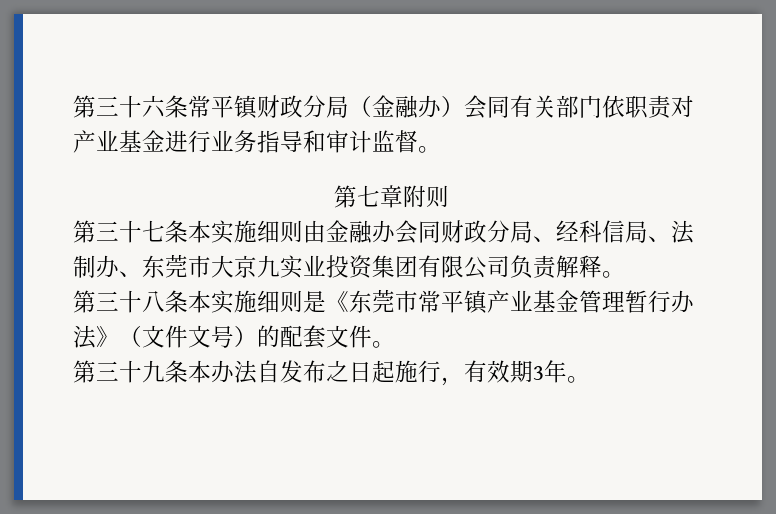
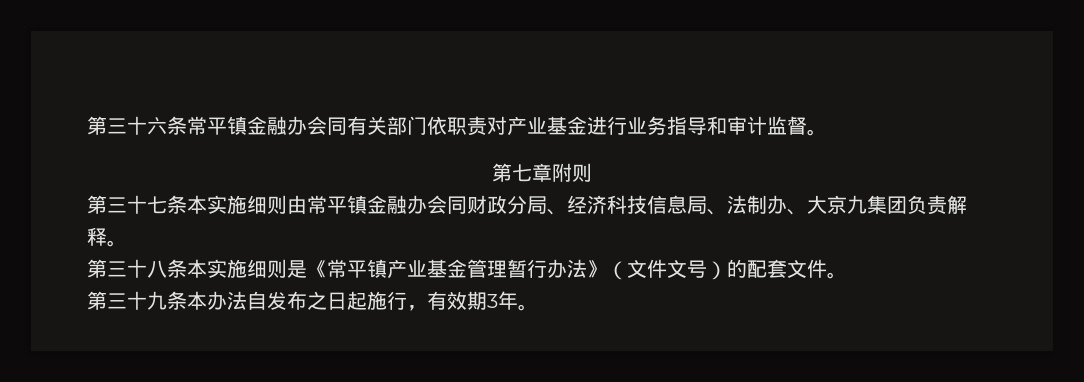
[257,95,464,119] 财政分局（金融办） -> [247,116,307,135] 金融办
(326, 231) none -> [307,195,367,214] 常平镇
[579,220,625,243] 科信 -> [587,195,687,214] 济科技信息
[142,254,510,279] 东莞市大京九实业投资集团有限公司 -> [807,195,907,214] 大京九集团
[349,289,418,313] 东莞市 -> (327, 269) none

